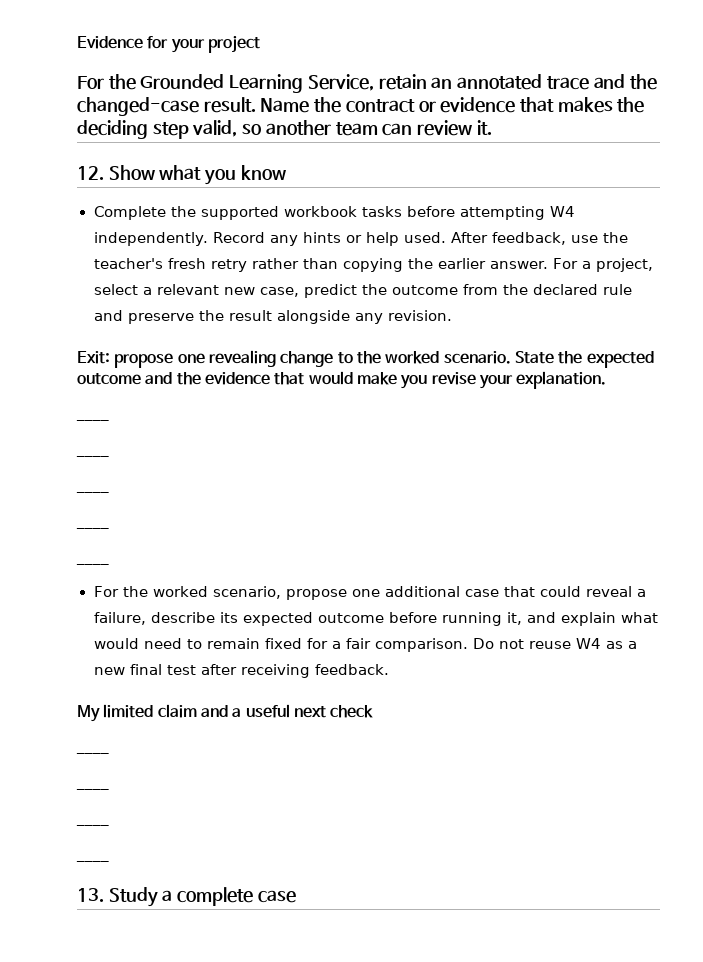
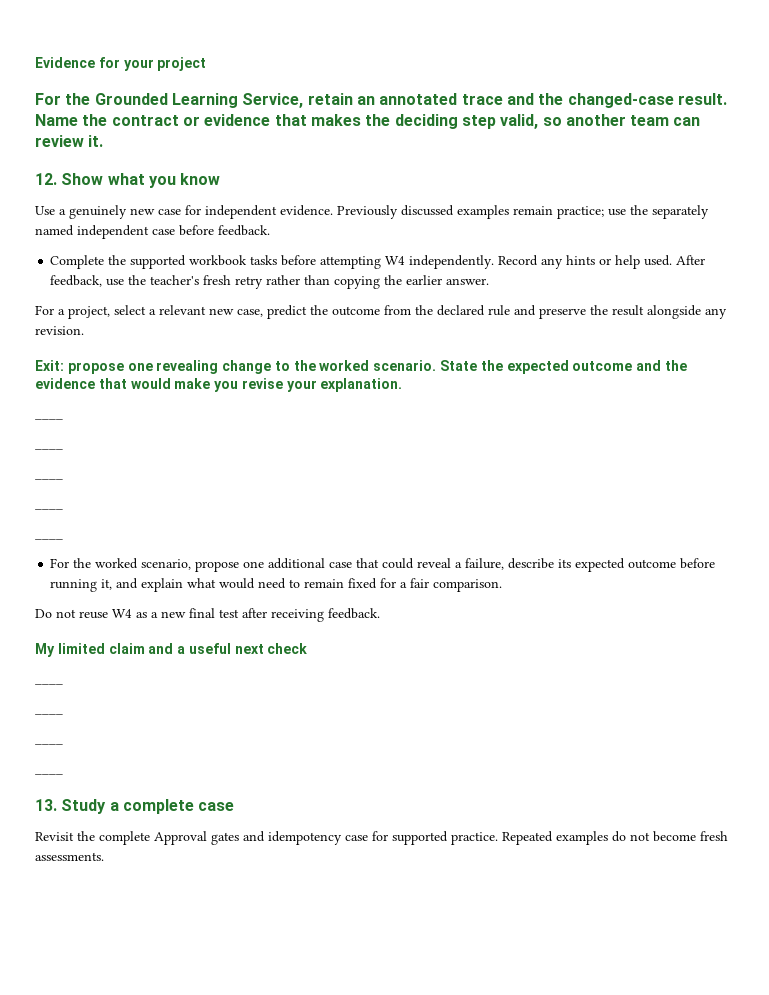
(286, 172) none -> [35,205,709,219] [35,225,270,239] // Use a genuinely new case for independent evidence. Previously discussed examples remain practice; use the separately named independent case before feedback.
(549, 265) none -> (490, 281) //
(468, 645) none -> (503, 585) //
(296, 896) none -> [35,831,728,845] [35,852,104,861] // Revisit the complete Approval gates and idempotency case for supported practice. Repeated examples do not become fresh assessments.

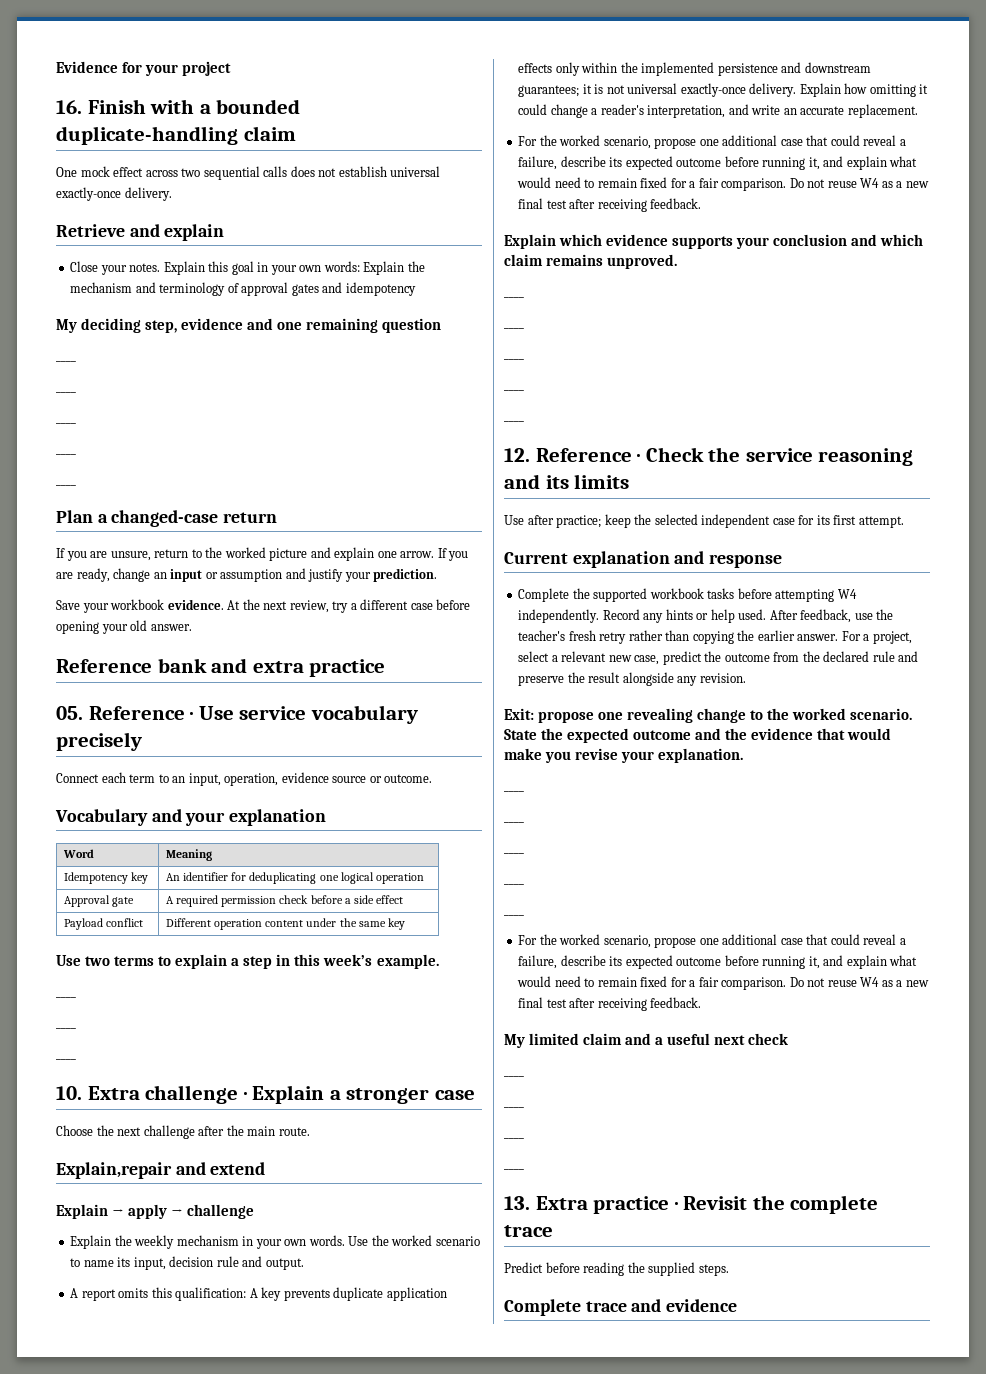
[35,93,727,108] [35,114,701,129] [35,135,104,147] [35,173,221,188] [35,205,709,219] [35,225,270,239] For the Grounded Learning Service, retain an annotated trace and the changed-case result. Name the contract or evidence that makes the deciding step valid, so another team can review it. // 12. Show what you know // Use a genuinely new case for independent evidence. Previously discussed examples remain practice; use the separately named independent case before feedback. -> [56,99,301,114] [56,126,296,145] [56,166,441,180] [56,187,172,201] [56,224,225,241] [70,261,425,275] [70,282,416,296] [56,318,442,333] [56,360,76,362] [56,391,76,393] [56,422,76,424] [56,453,76,455] [56,484,76,486] [56,510,278,527] [56,547,469,561] [56,568,438,582] [56,599,471,613] [56,620,192,634] [56,658,386,677] [56,705,418,724] [56,732,142,751] [56,772,433,786] [55,809,327,826] [63,849,95,858] [166,849,213,861] [64,872,149,884] [166,872,424,884] [64,895,135,907] [166,895,403,907] [64,918,144,930] [166,918,405,930] [56,954,439,969] [56,996,76,998] [56,1027,76,1029] [56,1058,76,1060] [56,1085,475,1104] [56,1125,310,1139] [56,1162,266,1179] [56,1204,255,1219] [70,1235,480,1249] [70,1256,304,1270] [70,1287,447,1301] [518,62,871,76] [518,83,929,97] [518,104,918,118] [518,135,906,149] [518,156,918,170] [517,177,929,191] [518,198,702,212] [504,234,924,249] [504,254,678,269] [504,296,524,298] [504,327,524,329] [504,358,524,360] [504,389,524,391] [504,420,524,422] [504,447,914,466] [504,474,630,489] [504,514,904,528] [504,551,783,568] 16. Finish with a bounded duplicate-handling claim // One mock effect across two sequential calls does not establish universal exactly-once delivery. // Retrieve and explain // Close your notes. Explain this goal in your own words: Explain the mechanism and terminology of approval gates and idempotency // My deciding step, evidence and one remaining question // ____ // ____ // ____ // ____ // ____ // Plan a changed-case return // If you are unsure, return to the worked picture and explain one arrow. If you are ready, change an input or assumption and justify your prediction. // Save your workbook evidence. At the next review, try a different case before opening your old answer. // Reference bank and extra practice // 05. Reference · Use service vocabulary precisely // Connect each term to an input, operation, evidence source or outcome. // Vocabulary and your explanation // Word | Meaning // Idempotency key | An identifier for deduplicating one logical operation // Approval gate | A required permission check before a side effect // Payload conflict | Different operation content under the same key // Use two terms to explain a step in this week’s example. // ____ // ____ // ____ // 10. Extra challenge · Explain a stronger case // Choose the next challenge after the main route. // Explain,repair and extend // Explain → apply → challenge // Explain the weekly mechanism in your own words. Use the worked scenario to name its input, decision rule and output. // A report omits this qualification: A key prevents duplicate application effects only within the implemented persistence and downstream guarantees; it is not universal exactly-once delivery. Explain how omitting it could change a reader's interpretation, and write an accurate replacement. // For the worked scenario, propose one additional case that could reveal a failure, describe its expected outcome before running it, and explain what would need to remain fixed for a fair comparison. Do not reuse W4 as a new final test after receiving feedback. // Explain which evidence supports your conclusion and which claim remains unproved. // ____ // ____ // ____ // ____ // ____ // 12. Reference · Check the service reasoning and its limits // Use after practice; keep the selected independent case for its first attempt. // Current explanation and response
(490, 281) // -> (839, 637) none
(503, 585) // -> (787, 983) none
[61,799,235,814] [35,831,728,845] [35,852,104,861] Study a complete case // Revisit the complete Approval gates and idempotency case for supported practice. Repeated examples do not become fresh assessments. -> [535,1195,879,1214] [504,1225,553,1237] [504,1262,729,1276] [504,1299,738,1316] Extra practice · Revisit the complete trace // Predict before reading the supplied steps. // Complete trace and evidence

